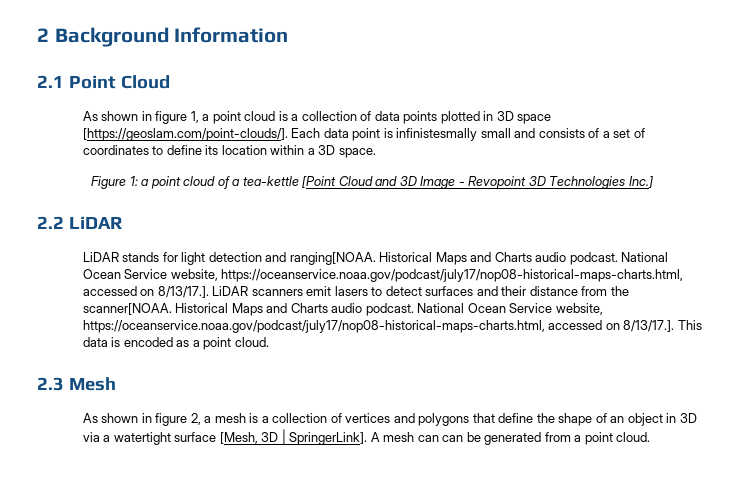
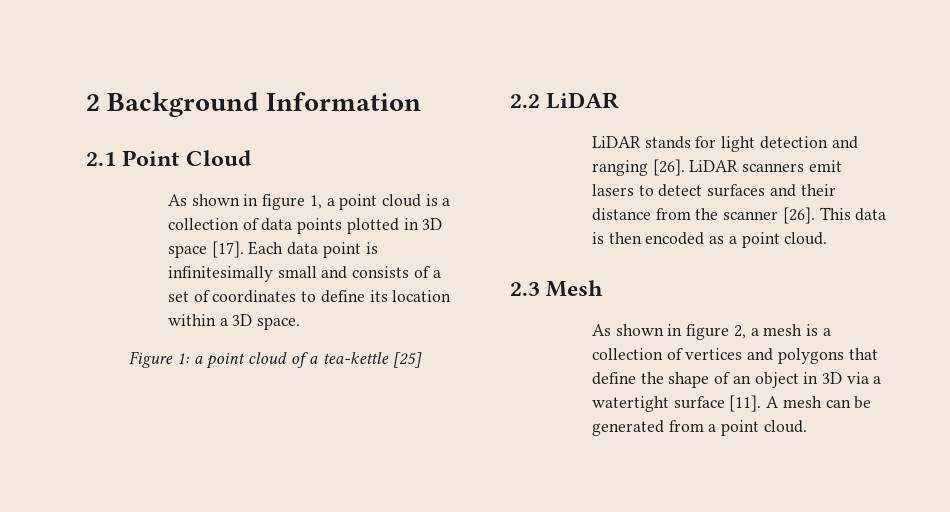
[82,128,288,141] [https://geoslam.com/point-clouds/]. -> [211,241,244,258] [17].
[396,128,478,141] infinistesmally -> [167,266,273,282] infinitesimally
[302,176,653,189] [Point Cloud and 3D Image - Revopoint 3D Technologies Inc.] -> [392,352,422,368] [25]
[289,252,669,265] [82,269,684,282] [82,286,209,298] ranging[NOAA. Historical Maps and Charts audio podcast. National Ocean Service website, https://oceanservice.noaa.gov/podcast/july17/nop08-historical-maps-charts.html, accessed on 8/13/17.]. -> [591,159,685,176] ranging [26].
[82,303,603,316] [82,320,675,333] scanner[NOAA. Historical Maps and Charts audio podcast. National Ocean Service website, https://oceanservice.noaa.gov/podcast/july17/nop08-historical-maps-charts.html, accessed on 8/13/17.]. -> [723,207,815,224] scanner [26].
(121, 342) none -> [608,232,642,244] then
[219,429,368,445] [Mesh, 3D | SpringerLink]. -> [729,395,762,412] [11].
[442,435,464,442] can -> (851, 403) none

